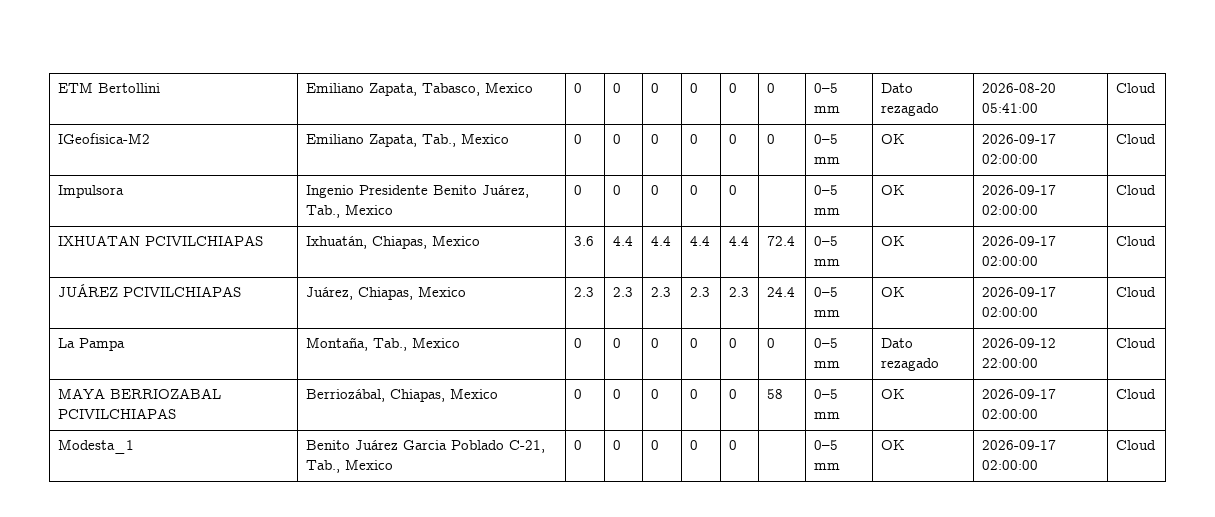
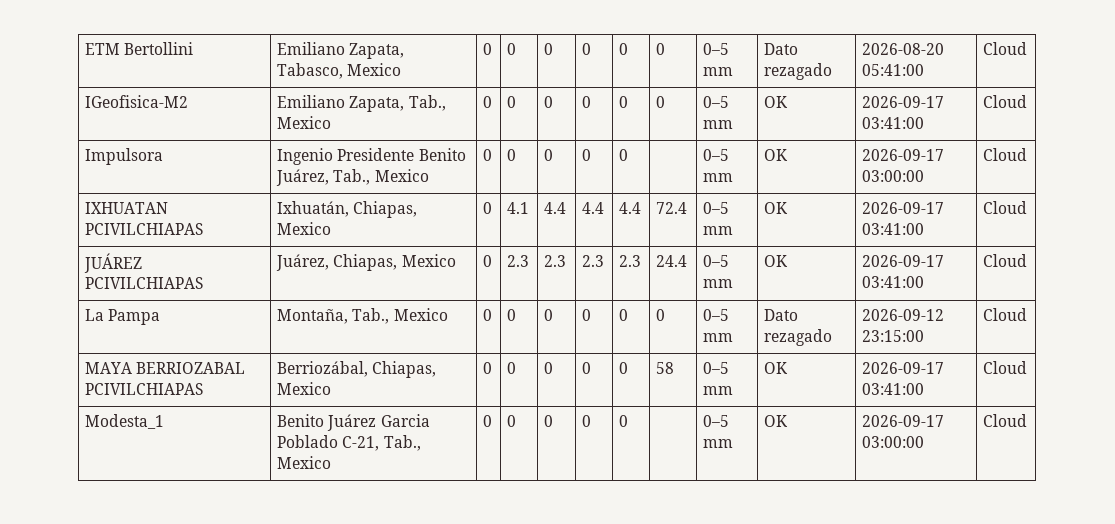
[981,154,1038,164] 02:00:00 -> [862,117,925,129] 03:41:00
[981,205,1038,215] 02:00:00 -> [862,170,925,182] 03:00:00
[573,236,594,246] [612,236,633,246] 3.6 | 4.4 -> [483,202,493,214] [507,202,530,214] 0 | 4.1
[981,256,1038,266] 02:00:00 -> [862,223,925,235] 03:41:00
[573,287,594,297] 2.3 -> [483,255,493,267] 0
[981,307,1038,317] 02:00:00 -> [862,276,925,288] 03:41:00
[981,358,1038,368] 22:00:00 -> [862,330,925,342] 23:15:00
[981,409,1038,419] 02:00:00 -> [862,383,925,395] 03:41:00
[981,460,1038,470] 02:00:00 -> [862,436,925,448] 03:00:00

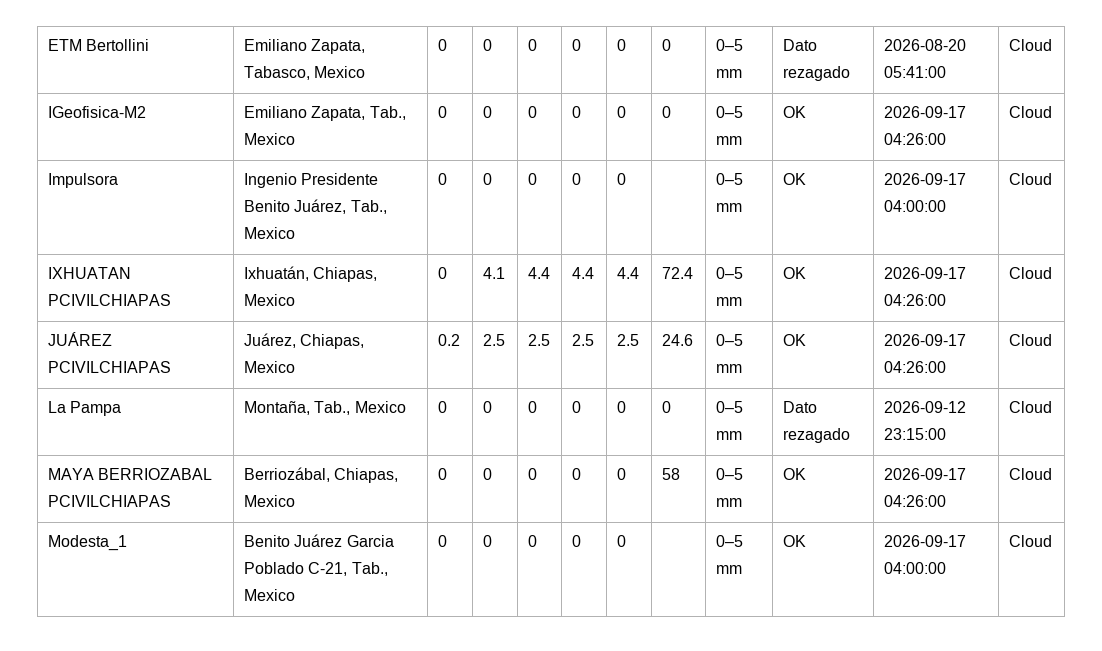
[862,117,925,129] 03:41:00 -> [883,133,946,145] 04:26:00
[862,170,925,182] 03:00:00 -> [883,200,946,212] 04:00:00
[862,223,925,235] 03:41:00 -> [883,294,946,306] 04:26:00
[483,255,493,267] [507,255,530,267] [544,255,567,267] [582,255,605,267] [619,255,642,267] [656,255,688,267] [703,255,730,267] [703,279,734,288] [764,255,789,267] [862,255,945,267] [862,276,925,288] 0 | 2.3 | 2.3 | 2.3 | 2.3 | 24.4 | 0–5 mm | OK | 2026-09-17 03:41:00 -> [437,334,460,346] [482,334,505,346] [527,334,550,346] [571,334,594,346] [616,334,639,346] [661,334,693,346] [715,334,743,346] [715,364,742,373] [782,334,806,346] [883,334,966,346] [883,361,946,373] 0.2 | 2.5 | 2.5 | 2.5 | 2.5 | 24.6 | 0–5 mm | OK | 2026-09-17 04:26:00
[862,383,925,395] 03:41:00 -> [883,495,946,507] 04:26:00
[862,436,925,448] 03:00:00 -> [883,562,946,574] 04:00:00

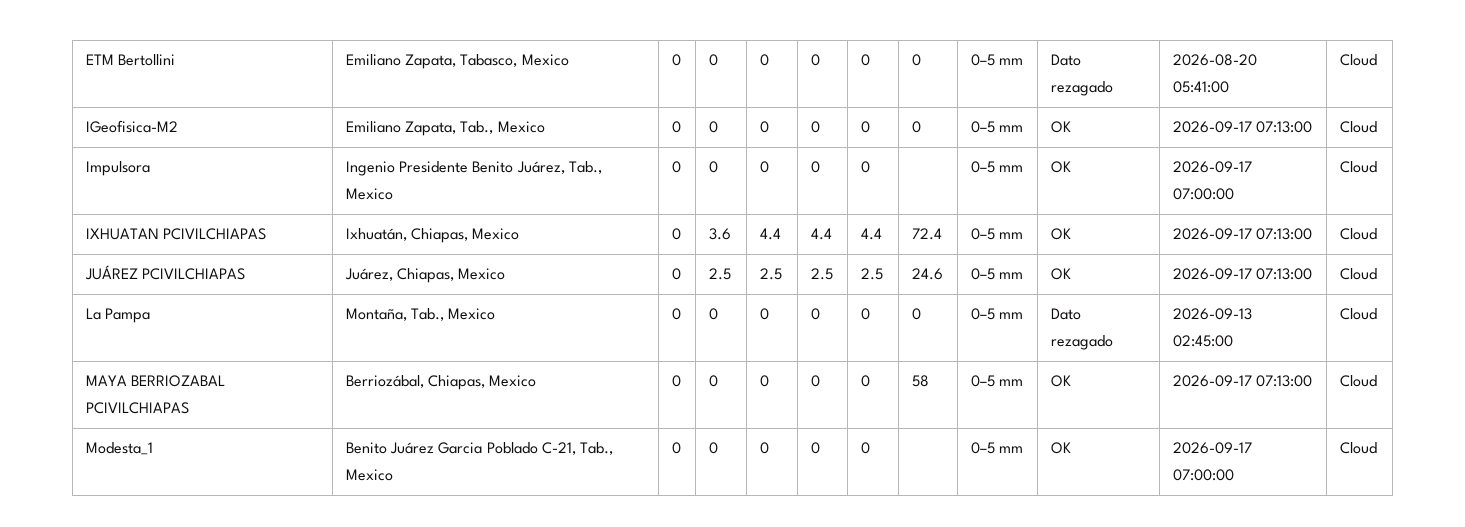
[883,133,946,145] 04:26:00 -> [1256,121,1313,133] 07:13:00
[883,200,946,212] 04:00:00 -> [1172,188,1234,200] 07:00:00
[482,267,505,279] 4.1 -> [708,228,731,240] 3.6
[883,294,946,306] 04:26:00 -> [1256,228,1313,240] 07:13:00
[437,334,460,346] 0.2 -> [671,268,681,280] 0
[883,361,946,373] 04:26:00 -> [1256,268,1313,280] 07:13:00
[883,401,966,413] [883,428,946,440] 2026-09-12 23:15:00 -> [1172,308,1252,320] [1172,335,1233,347] 2026-09-13 02:45:00
[883,495,946,507] 04:26:00 -> [1256,375,1313,387] 07:13:00
[883,562,946,574] 04:00:00 -> [1172,469,1234,481] 07:00:00

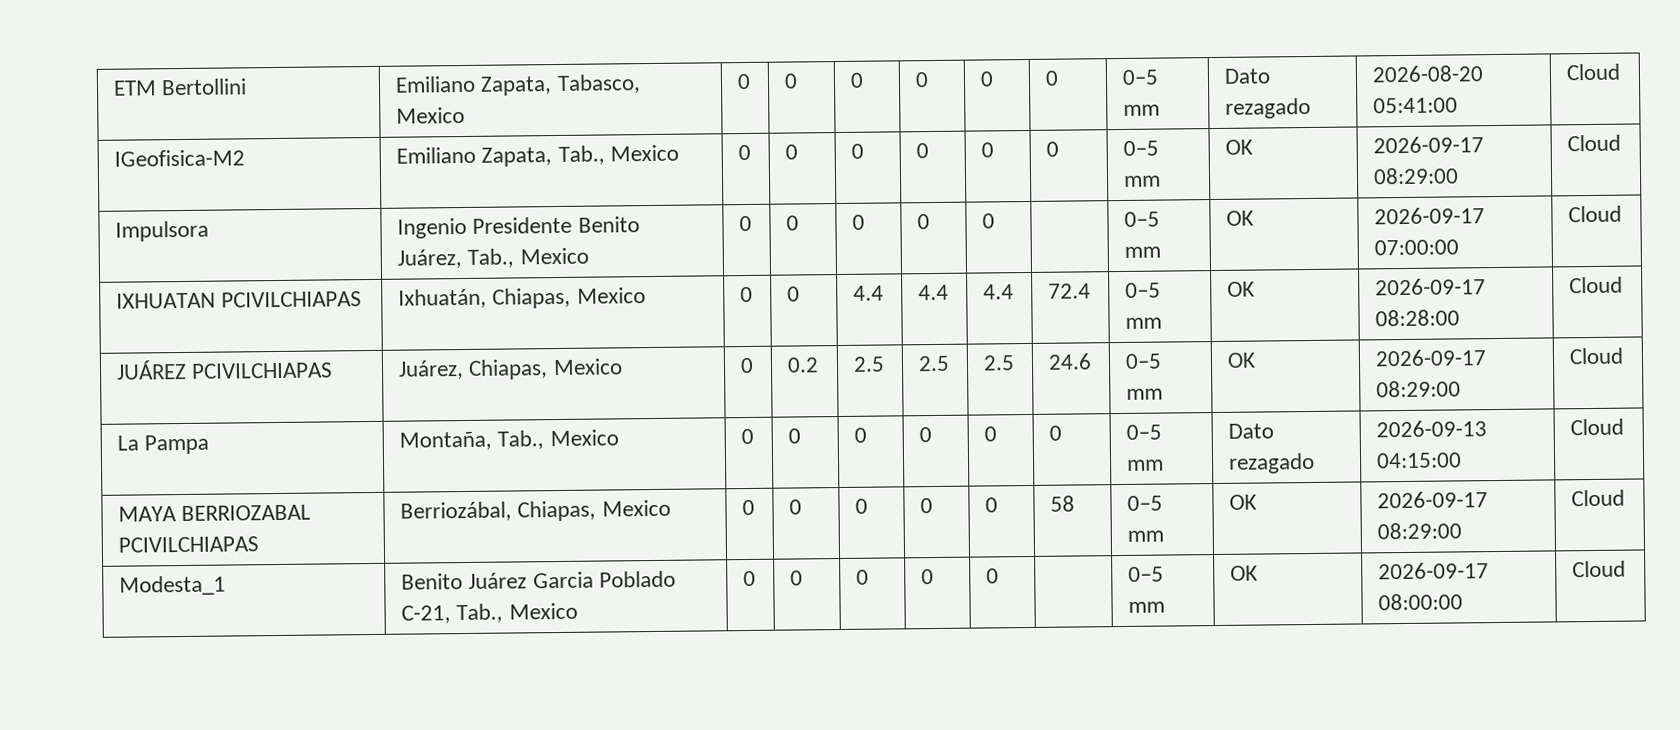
[1256,121,1313,133] 07:13:00 -> [1373,167,1460,185] 08:29:00
[708,228,731,240] 3.6 -> [787,286,801,302] 0
[1256,228,1313,240] 07:13:00 -> [1375,309,1461,327] 08:28:00
[708,268,731,280] 2.5 -> [787,357,820,373] 0.2
[1256,268,1313,280] 07:13:00 -> [1376,380,1462,398] 08:29:00
[1172,335,1233,347] 02:45:00 -> [1376,452,1463,469] 04:15:00
[1256,375,1313,387] 07:13:00 -> [1377,522,1463,540] 08:29:00
[1172,469,1234,481] 07:00:00 -> [1378,593,1464,611] 08:00:00

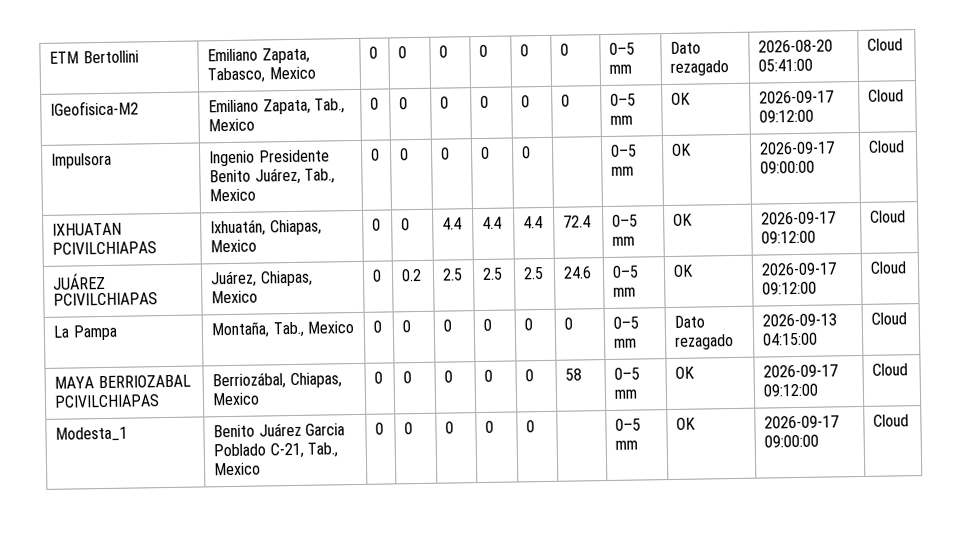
[1373,167,1460,185] 08:29:00 -> [759,109,815,123] 09:12:00
[1374,239,1460,256] 07:00:00 -> [760,160,816,174] 09:00:00
[1375,309,1461,327] 08:28:00 -> [761,230,817,244] 09:12:00
[1376,380,1462,398] 08:29:00 -> [762,281,818,295] 09:12:00
[1377,522,1463,540] 08:29:00 -> [763,383,819,397] 09:12:00
[1378,593,1464,611] 08:00:00 -> [764,434,820,448] 09:00:00

